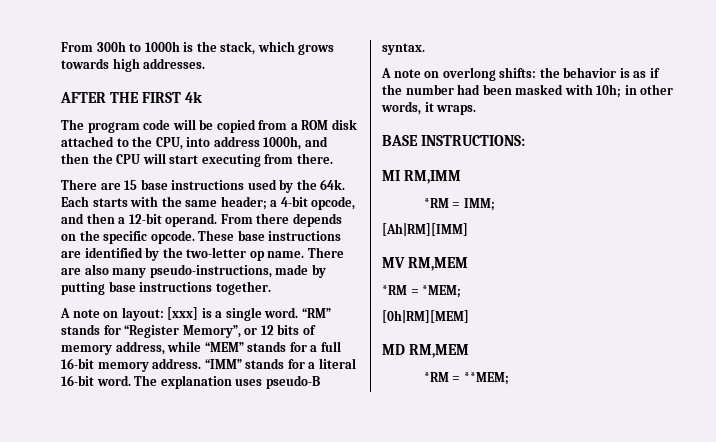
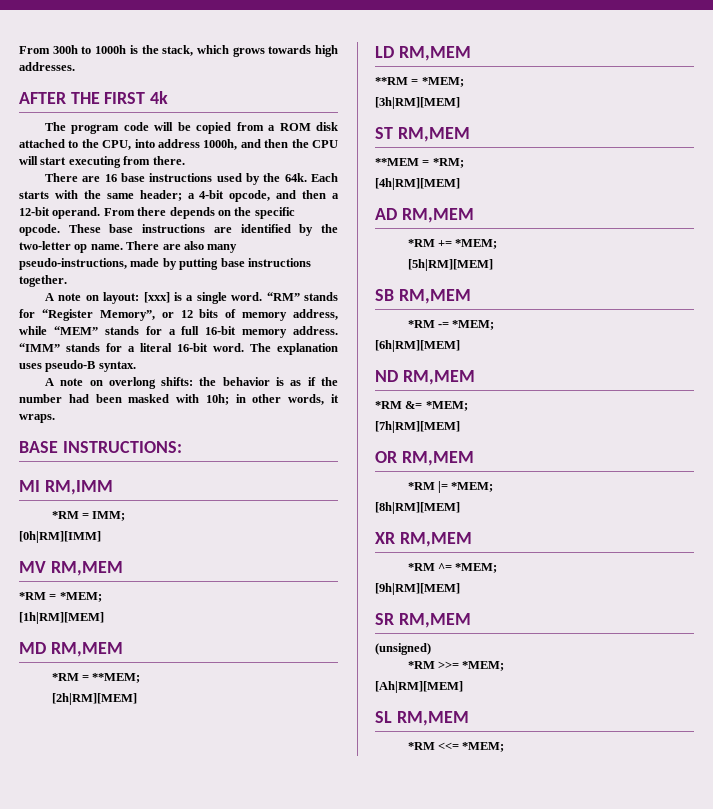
[124,180,138,190] 15 -> [104,174,117,182] 16
[382,223,468,236] [Ah|RM][IMM] -> [19,531,101,543] [0h|RM][IMM]
[382,310,469,323] [0h|RM][MEM] -> [19,612,104,624] [1h|RM][MEM]
(509, 378) none -> [51,693,137,705] [375,46,471,61] [375,77,464,87] [375,97,460,109] [375,127,470,142] [375,158,464,168] [375,178,460,190] [375,208,474,223] [407,239,498,249] [407,259,493,271] [375,289,471,304] [407,320,495,330] [375,340,460,352] [375,370,475,385] [375,401,468,411] [375,421,460,433] [375,451,474,466] [407,481,494,493] [375,502,460,514] [375,532,472,547] [407,563,498,573] [375,583,460,595] [375,613,471,628] [375,643,431,655] [407,661,505,671] [375,681,463,693] [375,711,469,726] [407,742,505,752] // [2h|RM][MEM] // LD RM,MEM // **RM = *MEM; // [3h|RM][MEM] // ST RM,MEM // **MEM = *RM; // [4h|RM][MEM] // AD RM,MEM // *RM += *MEM; // [5h|RM][MEM] // SB RM,MEM // *RM -= *MEM; // [6h|RM][MEM] // ND RM,MEM // *RM &= *MEM; // [7h|RM][MEM] // OR RM,MEM // *RM |= *MEM; // [8h|RM][MEM] // XR RM,MEM // *RM ^= *MEM; // [9h|RM][MEM] // SR RM,MEM // (unsigned) // *RM >>= *MEM; // [Ah|RM][MEM] // SL RM,MEM // *RM <<= *MEM;

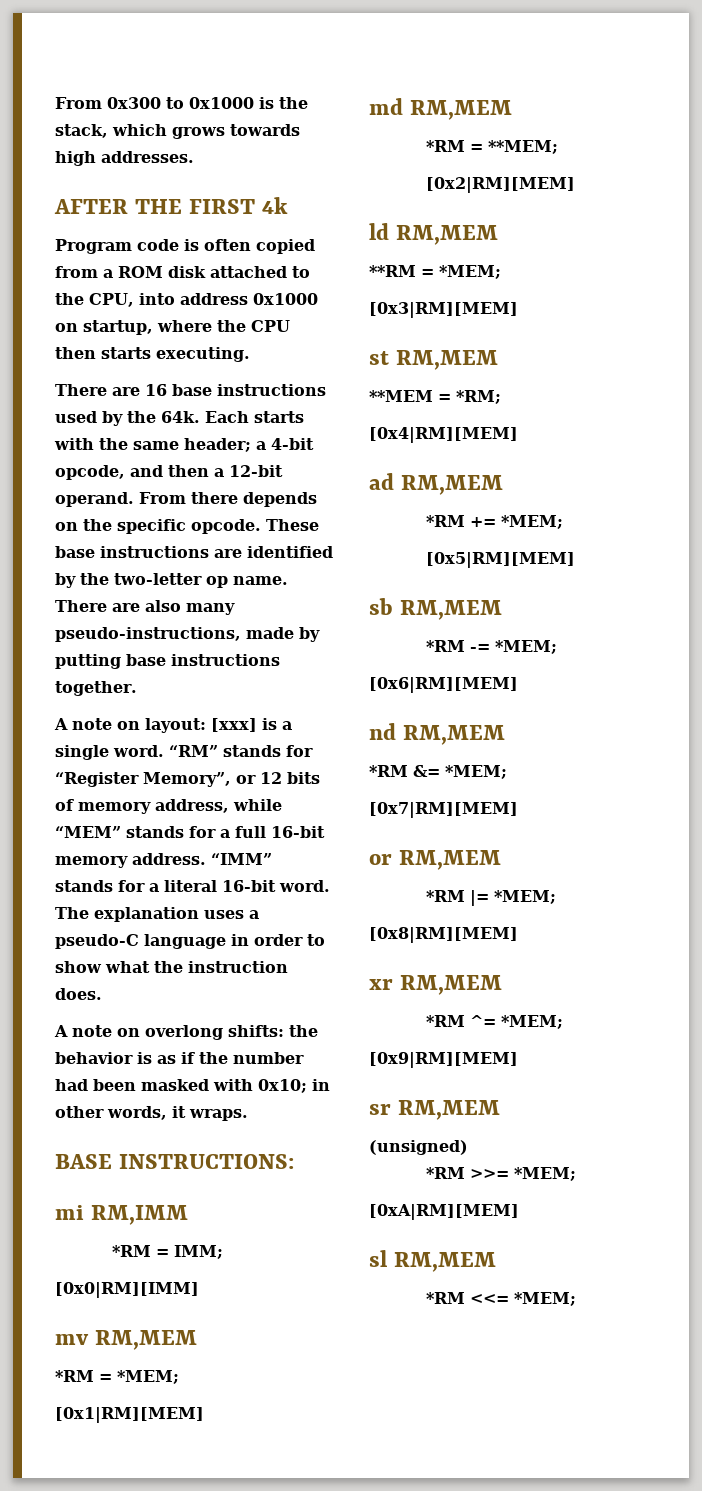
[19,45,127,54] From 300h to 1000h -> [55,97,254,109] From 0x300 to 0x1000
[44,122,191,134] The program code will be -> [55,239,251,254] Program code is often
[203,139,338,150] [19,156,185,168] 1000h, and then the CPU will start executing from there. -> [252,293,318,305] [55,320,290,335] [55,347,250,362] 0x1000 on startup, where the CPU then starts executing.
[45,360,136,372] pseudo-B syntax. -> [249,910,259,919] [55,934,325,949] [55,961,288,973] [55,988,102,1000] a pseudo-C language in order to show what the instruction does.
[205,394,229,405] 10h; -> [258,1079,307,1093] 0x10;
[19,480,40,492] MI -> [55,1205,84,1220] mi
[19,531,101,543] [19,561,46,573] [0h|RM][IMM] // MV -> [55,1282,199,1298] [55,1334,89,1345] [0x0|RM][IMM] // mv
[19,612,104,624] [19,642,46,654] [1h|RM][MEM] // MD -> [55,1407,204,1423] [369,98,403,115] [0x1|RM][MEM] // md
[51,693,137,705] [375,46,394,58] [2h|RM][MEM] // LD -> [426,177,576,193] [369,223,389,240] [0x2|RM][MEM] // ld
[375,97,460,109] [375,127,393,139] [3h|RM][MEM] // ST -> [369,302,518,318] [369,351,389,365] [0x3|RM][MEM] // st
[375,178,460,190] [375,208,397,220] [4h|RM][MEM] // AD -> [369,427,518,443] [369,473,394,490] [0x4|RM][MEM] // ad
[407,259,493,271] [375,289,394,301] [5h|RM][MEM] // SB -> [426,552,576,568] [369,598,393,615] [0x5|RM][MEM] // sb
[375,340,460,352] [375,370,398,382] [6h|RM][MEM] // ND -> [369,677,518,693] [369,723,396,740] [0x6|RM][MEM] // nd
[375,421,460,433] [375,451,397,463] [7h|RM][MEM] // OR -> [369,802,518,818] [369,854,392,865] [0x7|RM][MEM] // or
[375,502,460,514] [375,532,395,544] [8h|RM][MEM] // XR -> [369,927,518,943] [369,979,393,990] [0x8|RM][MEM] // xr
[375,583,460,595] [375,613,394,625] [9h|RM][MEM] // SR -> [369,1052,518,1068] [369,1104,391,1115] [0x9|RM][MEM] // sr
[375,681,463,693] [375,711,392,723] [Ah|RM][MEM] // SL -> [369,1204,519,1220] [369,1250,387,1267] [0xA|RM][MEM] // sl

